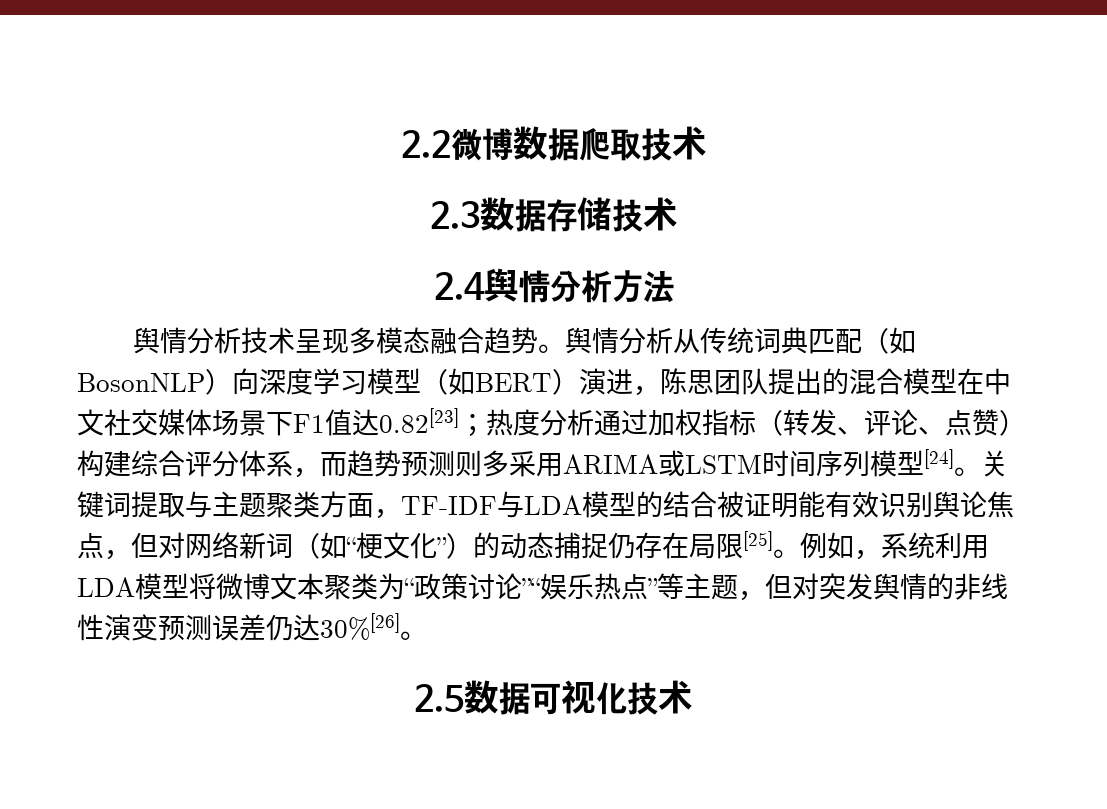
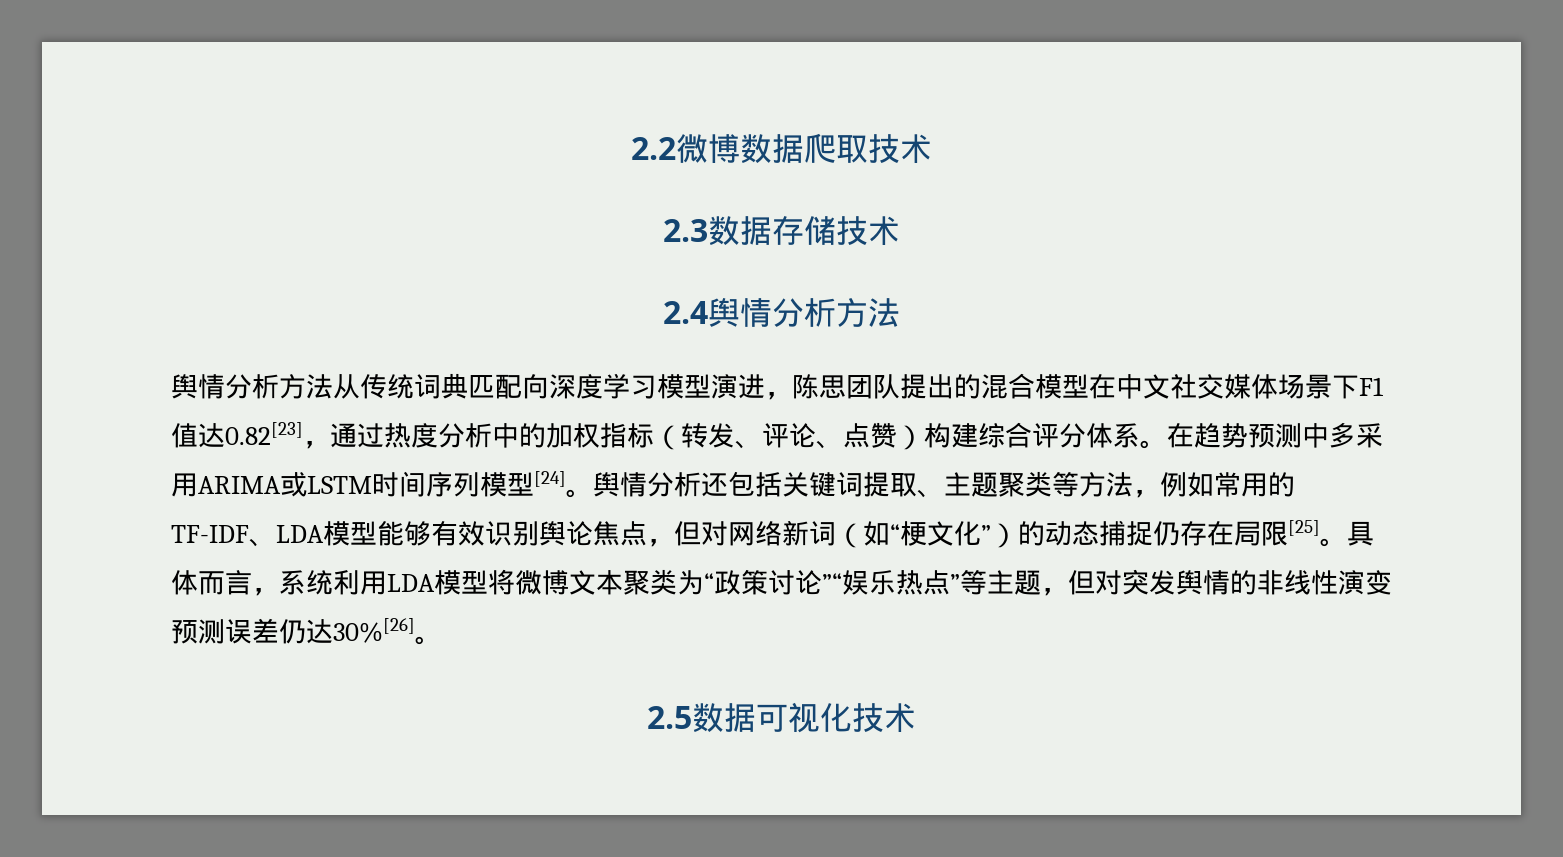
[240,327,673,354] 技术呈现多模态融合趋势。舆情分析 -> [279,374,333,399] 方法
[861,327,916,354] [77,369,232,395] （如BosonNLP） -> (522, 386) none
[421,368,579,395] （如BERT） -> (711, 386) none
[459,413,486,437] ； -> [303,423,384,449] ，通过
[594,409,648,436] 通过 -> [492,423,546,448] 中的
[293,452,347,478] ，而 -> [1140,423,1194,449] 。在
[455,450,482,477] 则 -> [1302,423,1329,448] 中
(981, 471) none -> [593,471,782,497] 舆情分析还包括
[185,491,212,518] 与 -> [917,489,944,498] 、
[320,491,825,519] 方面，TF-IDF与LDA模型的结合被证明能 -> [1052,471,1295,498] [171,521,431,547] 等方法，例如常用的TF-IDF、LDA模型能够
[800,532,854,559] 例如 -> [1347,521,1374,546] [171,570,252,595] 具体而言

